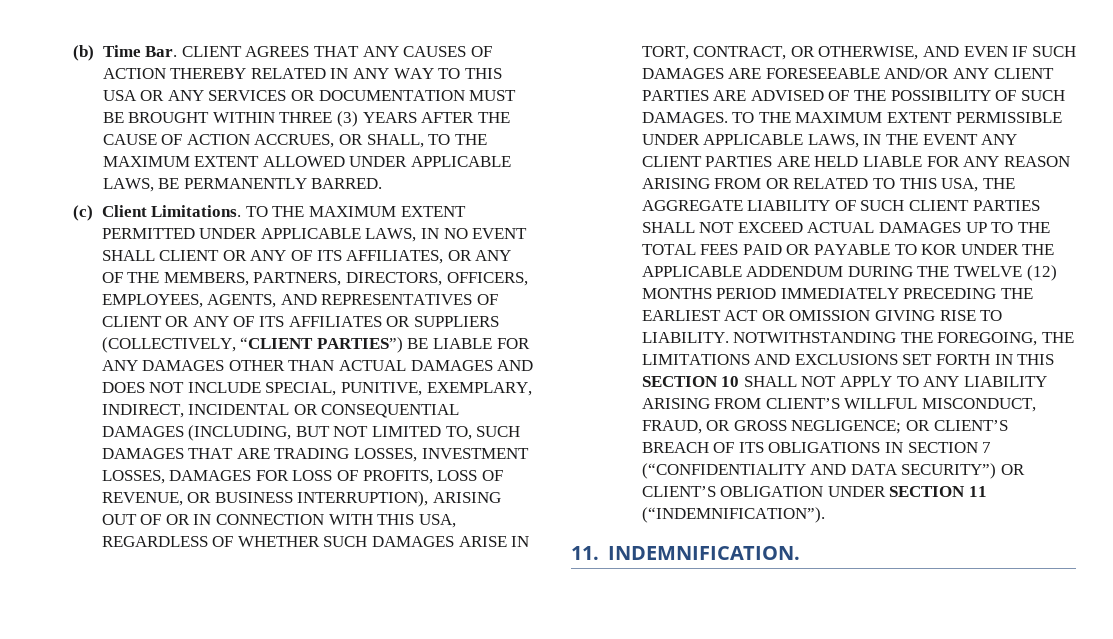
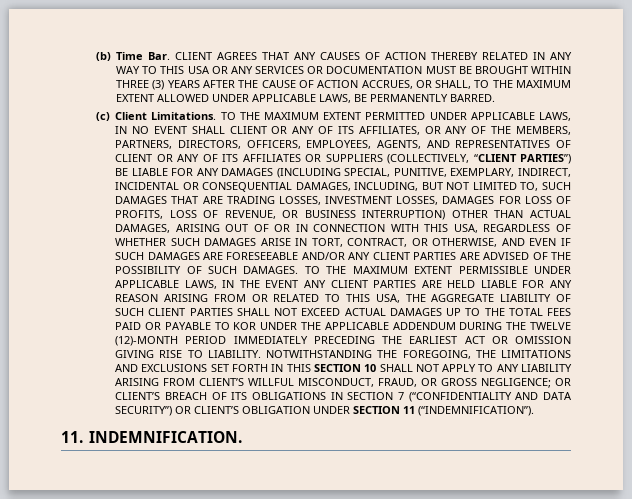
[228,360,534,371] [101,382,261,393] OTHER THAN ACTUAL DAMAGES AND DOES NOT INCLUDE -> [276,168,341,178] (INCLUDING
[101,425,292,441] DAMAGES (INCLUDING, -> [295,182,419,191] DAMAGES, INCLUDING,
[297,491,429,507] INTERRUPTION), -> [362,210,572,220] [115,224,171,233] INTERRUPTION) OTHER THAN ACTUAL DAMAGES,
[1026,265,1057,281] [641,288,712,299] (12) MONTHS -> [115,336,179,346] (12)-MONTH

